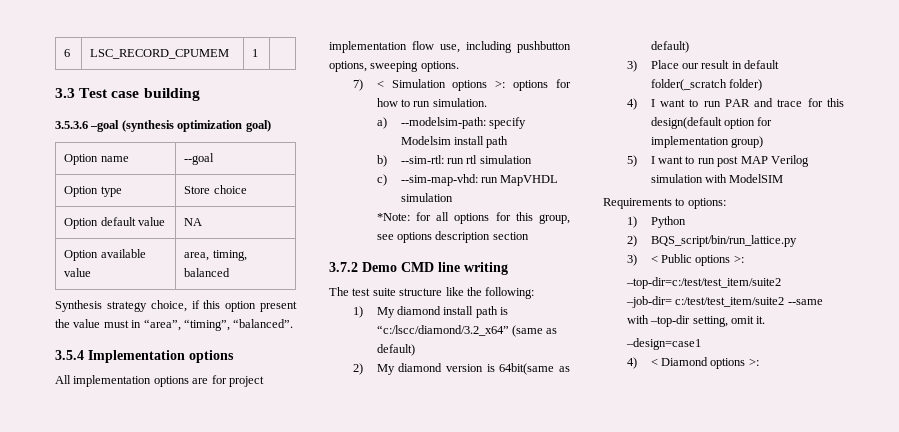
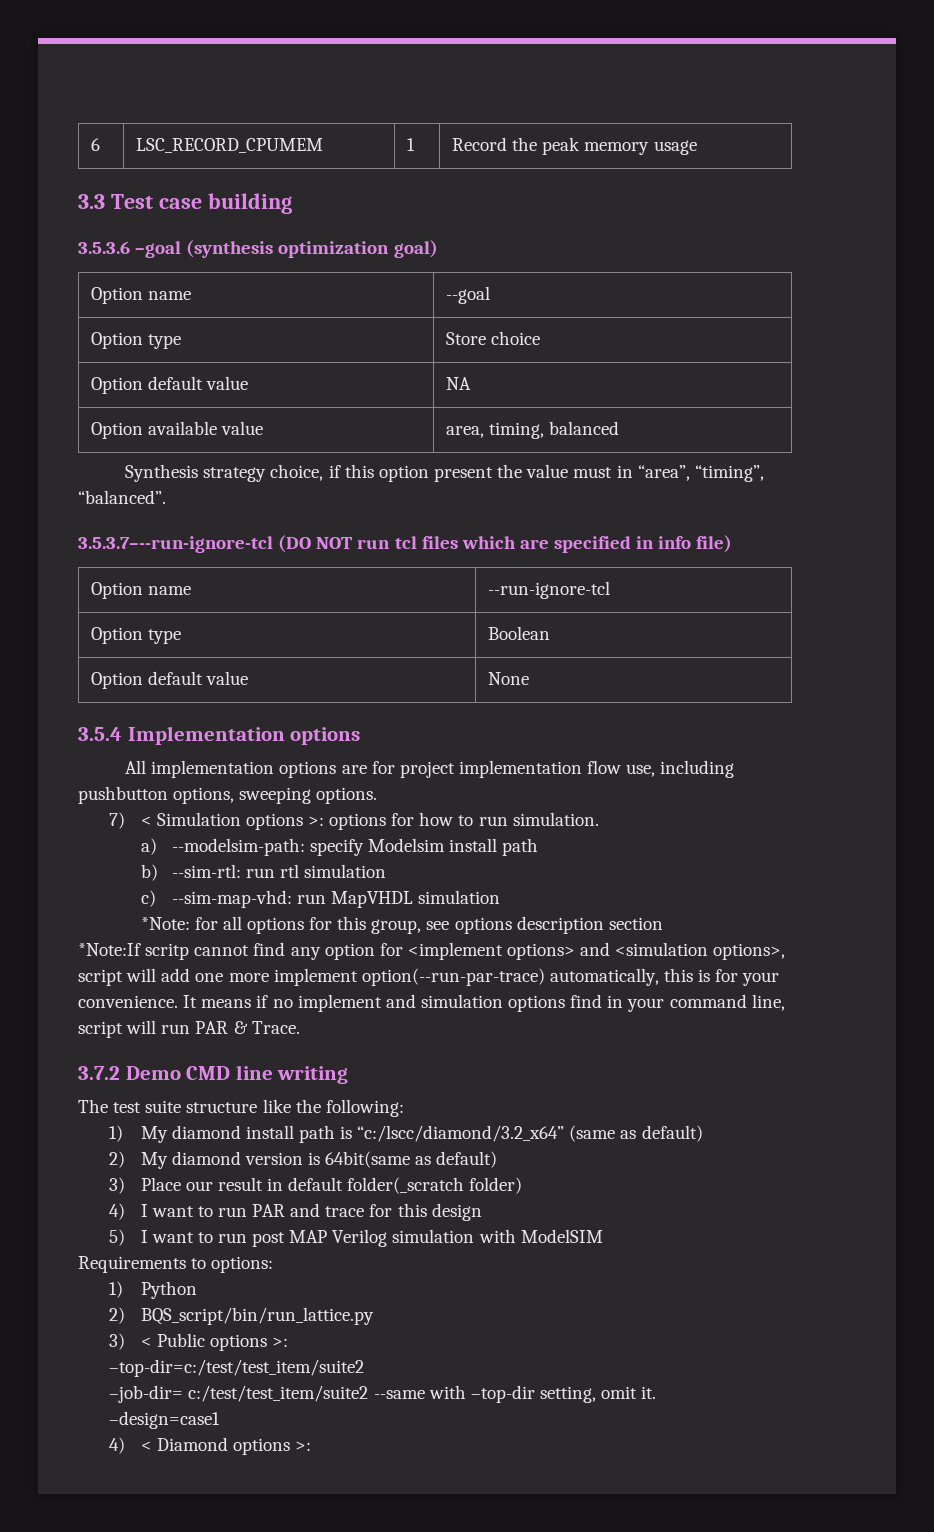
(259, 53) none -> [452,137,697,155] Record the peak memory usage
(294, 323) none -> [78,535,733,553] [91,582,192,599] [488,581,611,599] [91,627,182,644] [488,626,551,640] [91,671,249,689] [488,672,530,685] // 3.5.3.7–--run-ignore-tcl (DO NOT run tcl files which are specified in info file) // Option name | --run-ignore-tcl // Option type | Boolean // Option default value | None
(529, 236) none -> [78,942,786,960] [78,968,780,986] [78,994,785,1012] [78,1020,300,1038] // *Note:If scritp cannot find any option for <implement options> and <simulation options>, script will add one more implement option(--run-par-trace) automatically, this is for your convenience. It means if no implement and simulation options find in your command line, script will run PAR & Trace.
[650,117,773,129] [650,136,764,148] design(default option for implementation group) -> [431,1203,482,1221] design

